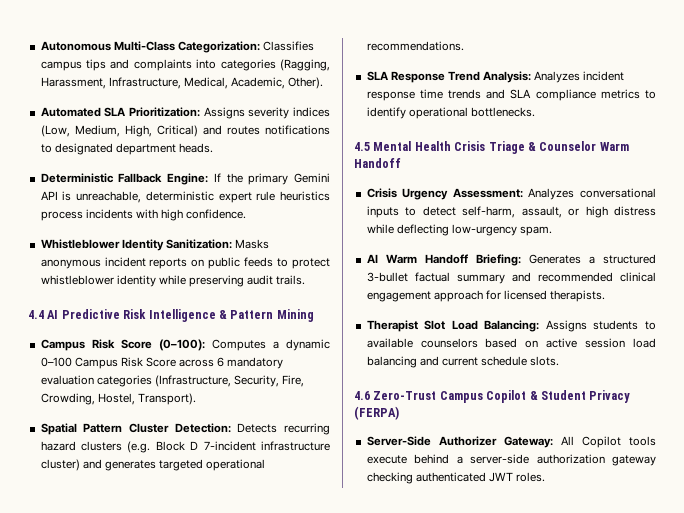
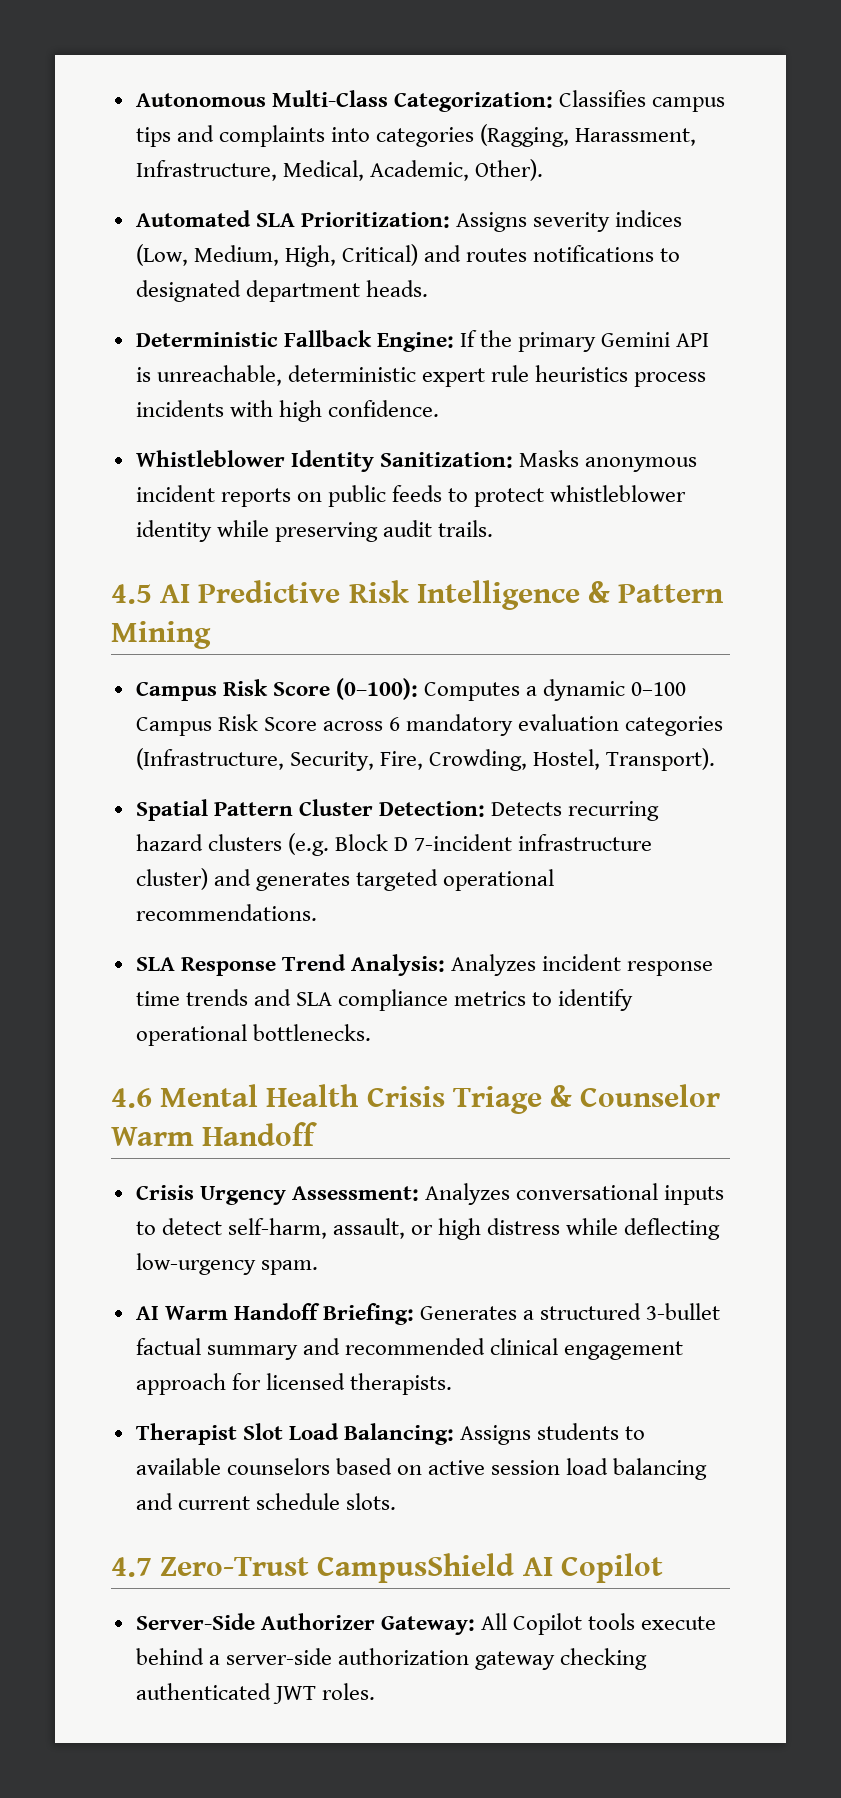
[28,310,44,319] 4.4 -> [111,584,152,604] 4.5
[354,142,370,151] 4.5 -> [111,1088,152,1108] 4.6
[354,390,631,403] [354,406,399,420] 4.6 Zero-Trust Campus Copilot & Student Privacy (FERPA) -> [111,1553,663,1583] 4.7 Zero-Trust CampusShield AI Copilot

